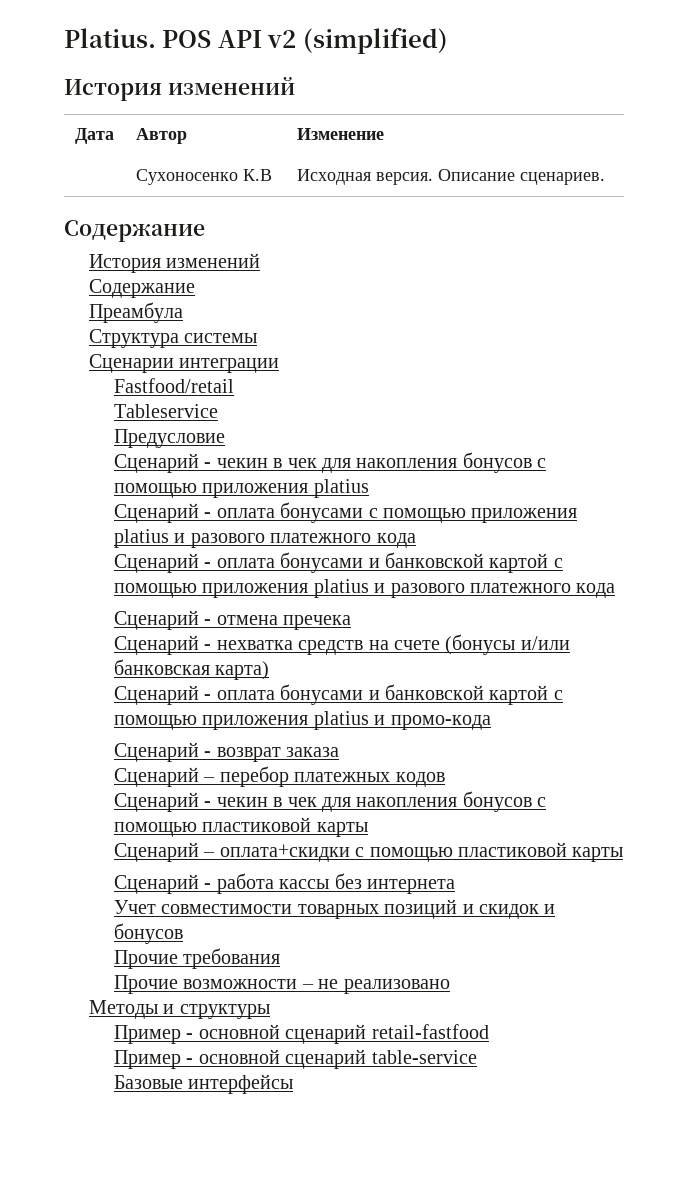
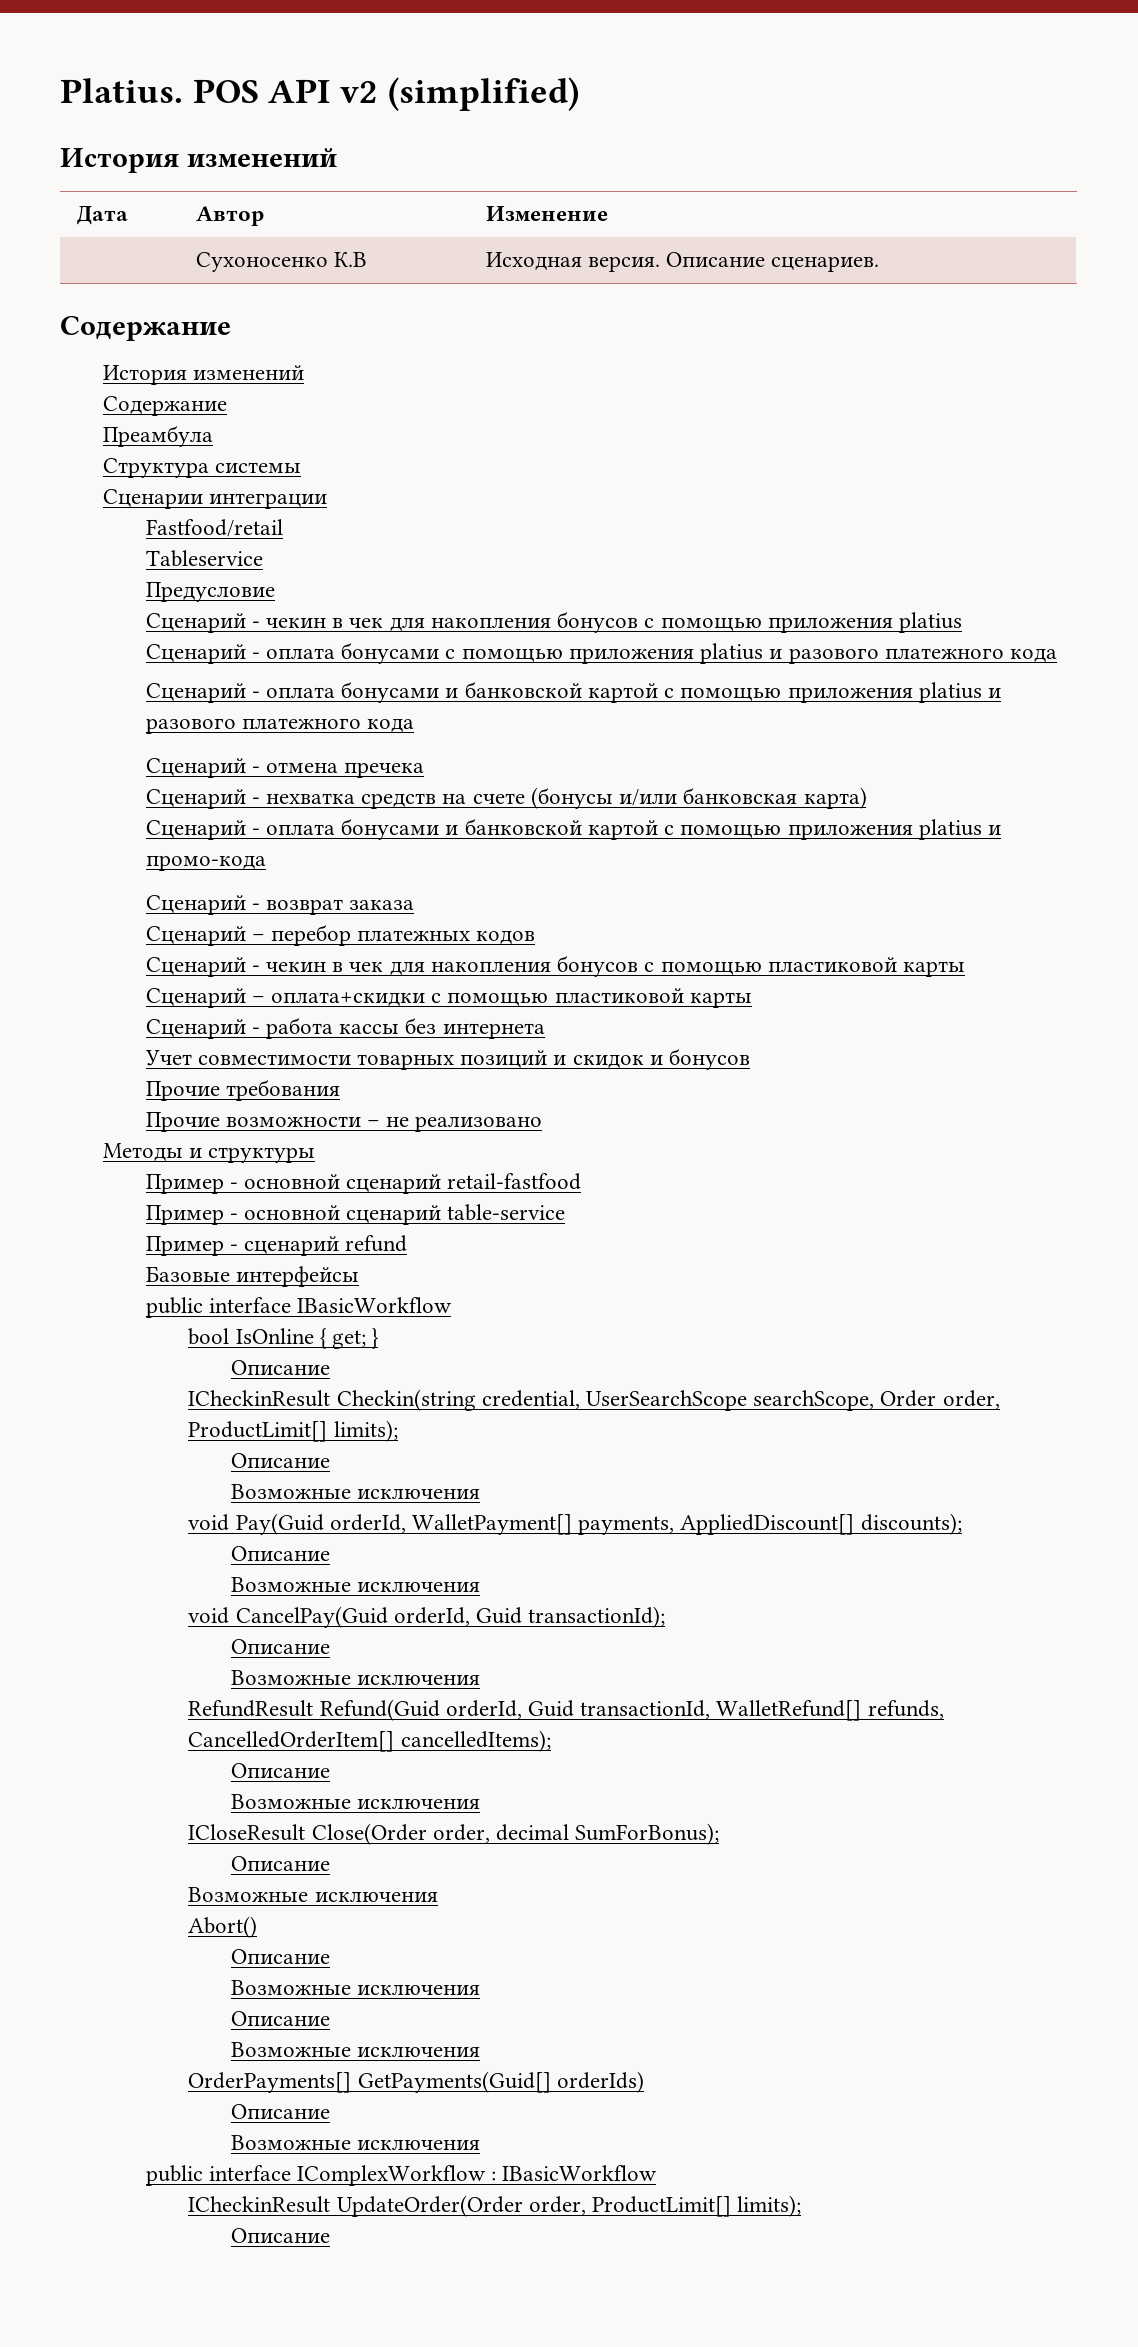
[114,1074,294,1094] Базовые интерфейсы -> [145,1235,408,1256] [145,1266,359,1287] [145,1297,453,1318] [188,1328,380,1349] [231,1360,331,1375] [188,1389,1000,1411] [188,1420,398,1442] [231,1453,331,1468] [231,1484,481,1499] [188,1513,962,1535] [231,1546,331,1561] [231,1577,481,1592] [188,1606,666,1628] [231,1639,331,1654] [231,1670,481,1685] [188,1699,944,1721] [188,1730,551,1752] [231,1763,331,1778] [231,1794,481,1809] [188,1823,720,1845] [231,1856,331,1871] [188,1887,438,1902] [188,1916,258,1938] [231,1949,331,1964] [231,1980,481,1995] [231,2011,331,2026] [231,2042,481,2057] [188,2071,644,2093] [231,2104,331,2119] [231,2135,481,2150] [145,2165,658,2186] [188,2195,802,2217] [231,2228,331,2243] Пример - сценарий refund // Базовые интерфейсы // public interface IBasicWorkflow // bool IsOnline { get; } // Описание // ICheckinResult Checkin(string credential, UserSearchScope searchScope, Order order, ProductLimit[] limits); // Описание // Возможные исключения // void Pay(Guid orderId, WalletPayment[] payments, AppliedDiscount[] discounts); // Описание // Возможные исключения // void CancelPay(Guid orderId, Guid transactionId); // Описание // Возможные исключения // RefundResult Refund(Guid orderId, Guid transactionId, WalletRefund[] refunds, CancelledOrderItem[] cancelledItems); // Описание // Возможные исключения // ICloseResult Close(Order order, decimal SumForBonus); // Описание // Возможные исключения // Abort() // Описание // Возможные исключения // Описание // Возможные исключения // OrderPayments[] GetPayments(Guid[] orderIds) // Описание // Возможные исключения // public interface IComplexWorkflow : IBasicWorkflow // ICheckinResult UpdateOrder(Order order, ProductLimit[] limits); // Описание

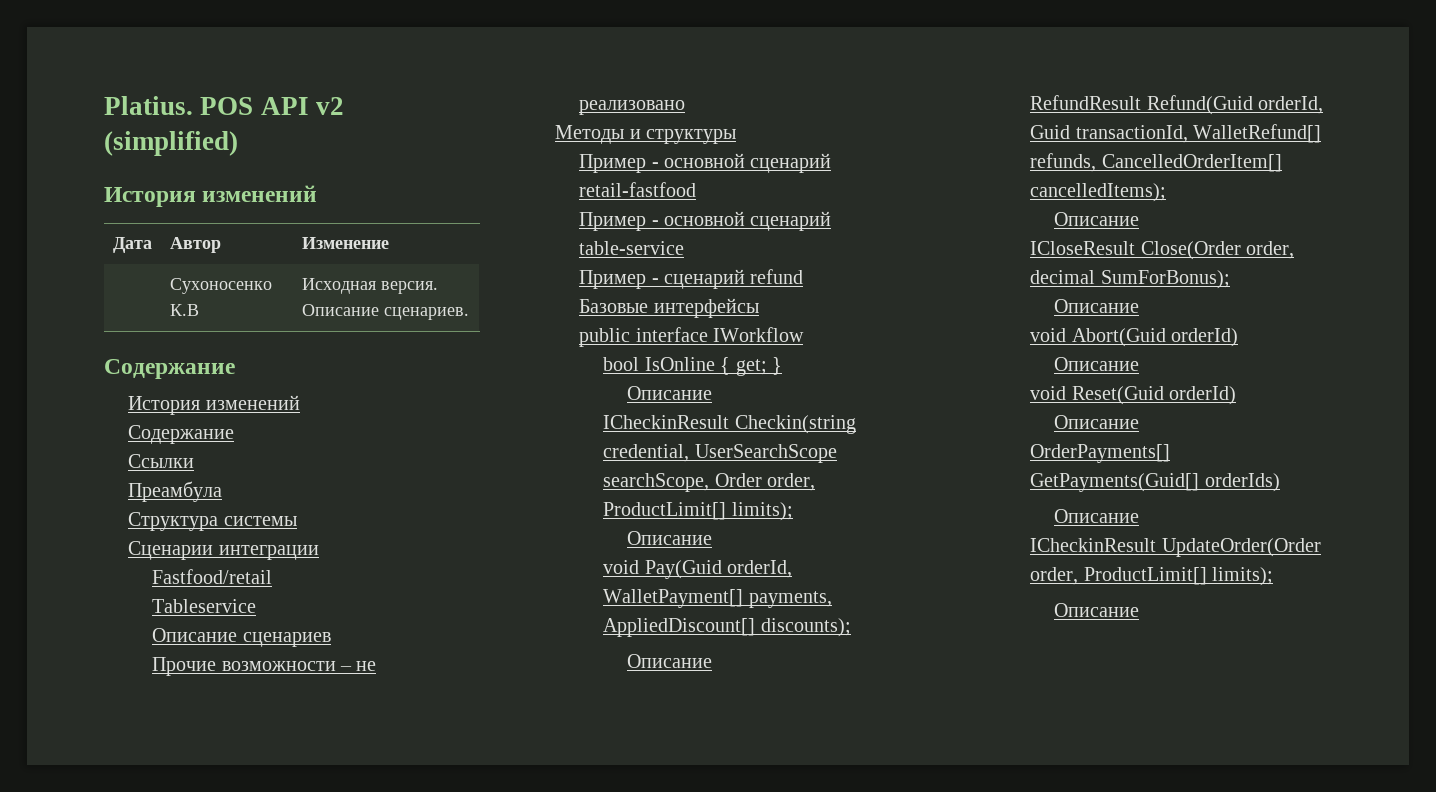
(227, 406) none -> [128,454,195,468] // Ссылки
[145,582,275,602] [145,611,962,633] [145,642,1057,664] [145,681,1001,703] [145,718,415,734] [145,758,425,778] [145,787,867,809] [145,818,1001,840] [145,855,266,871] [145,895,415,915] [145,924,536,946] [145,955,965,977] [145,988,752,1008] [145,1017,545,1039] [144,1048,751,1070] [145,1079,340,1101] Предусловие // Сценарий - чекин в чек для накопления бонусов c помощью приложения platius // Сценарий - оплата бонусами с помощью приложения platius и разового платежного кода // Сценарий - оплата бонусами и банковской картой c помощью приложения platius и разового платежного кода // Сценарий - отмена пречека // Сценарий - нехватка средств на счете (бонусы и/или банковская карта) // Сценарий - оплата бонусами и банковской картой c помощью приложения platius и промо-кода // Сценарий - возврат заказа // Сценарий – перебор платежных кодов // Сценарий - чекин в чек для накопления бонусов c помощью пластиковой карты // Сценарий – оплата+скидки c помощью пластиковой карты // Сценарий - работа кассы без интернета // Учет совместимости товарных позиций и скидок и бонусов // Прочие требования -> [152,628,331,647] Описание сценариев
[297,1297,453,1313] IBasicWorkflow -> [713,327,805,342] IWorkflow
[231,1484,481,1499] // Возможные исключения -> (713, 538) none
[231,1577,481,1592] [188,1606,666,1628] [231,1639,331,1654] [231,1670,481,1685] // Возможные исключения // void CancelPay(Guid orderId, Guid transactionId); // Описание // Возможные исключения -> (713, 661) none
[231,1794,481,1809] // Возможные исключения -> (1140, 219) none
[188,1887,438,1902] [188,1916,258,1938] [231,1949,331,1964] [231,1980,481,1995] [231,2011,331,2026] [231,2042,481,2057] Возможные исключения // Abort() // Описание // Возможные исключения // Описание // Возможные исключения -> [1030,328,1239,347] [1054,357,1140,371] [1030,386,1237,405] [1054,415,1140,429] void Abort(Guid orderId) // Описание // void Reset(Guid orderId) // Описание
[231,2135,481,2150] [145,2165,658,2186] // Возможные исключения // public interface IComplexWorkflow : IBasicWorkflow -> (1140, 516) none

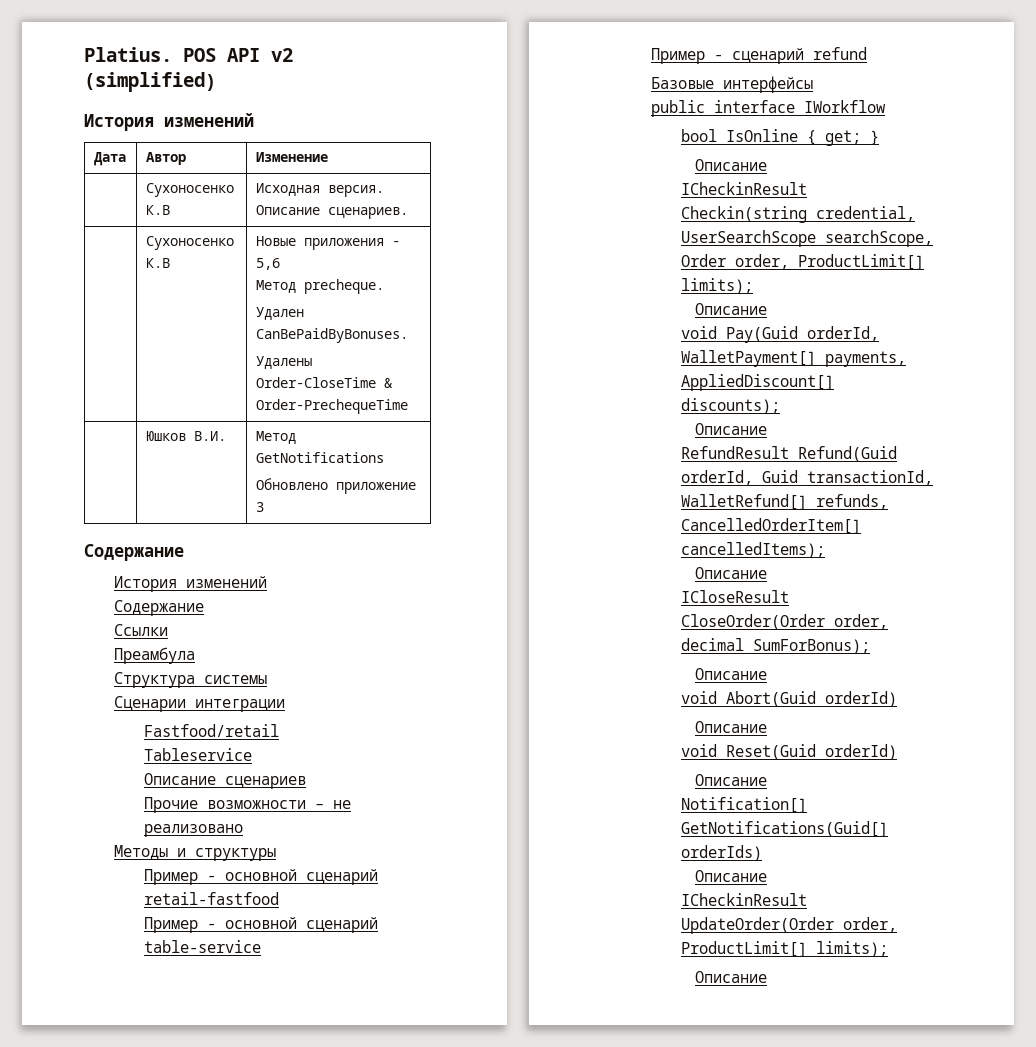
(469, 313) none -> [145,236,234,250] [145,258,170,268] [255,236,400,250] [255,258,280,270] [255,279,384,294] [255,307,304,320] [255,328,408,343] [255,356,312,369] [255,377,393,388] [255,399,408,414] [145,431,226,441] [255,431,296,444] [255,452,384,463] [255,478,416,494] [255,502,264,512] // | Сухоносенко К.В | Новые приложения - 5,6 // Метод precheque. // Удален CanBePaidByBonuses. // Удалены Order-CloseTime & Order-PrechequeTime // | Юшков В.И. | Метод GetNotifications // Обновлено приложение 3
[1140,241,1241,260] Close(Order -> [680,614,825,630] CloseOrder(Order
[1030,444,1171,463] [1030,473,1200,492] OrderPayments[] GetPayments(Guid[] -> [680,797,807,813] [680,821,888,837] Notification[] GetNotifications(Guid[]

